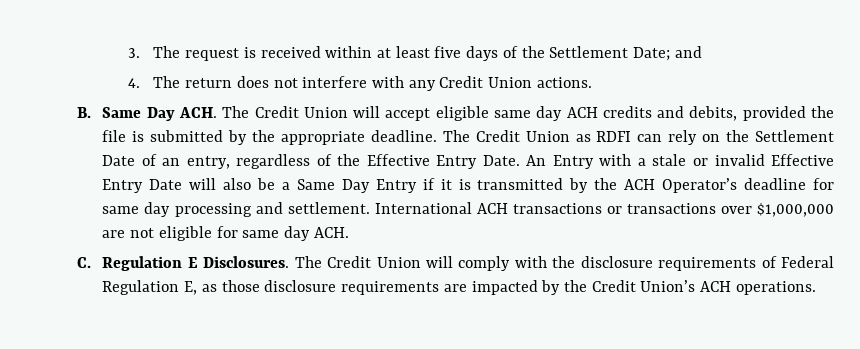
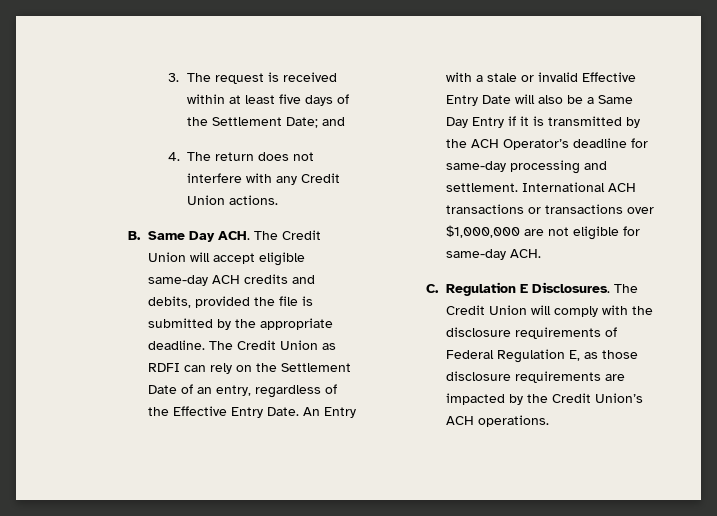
[493,106,563,121] same day -> [148,275,209,286] same-day
[102,202,171,217] same day -> [446,161,507,172] same-day
[242,226,311,241] same day -> [446,249,507,260] same-day

